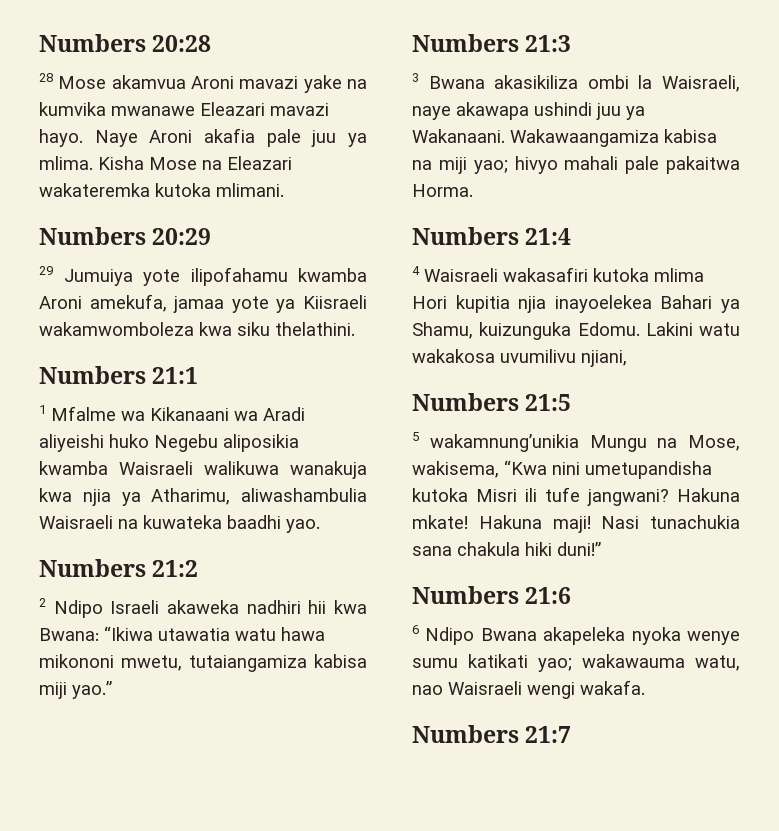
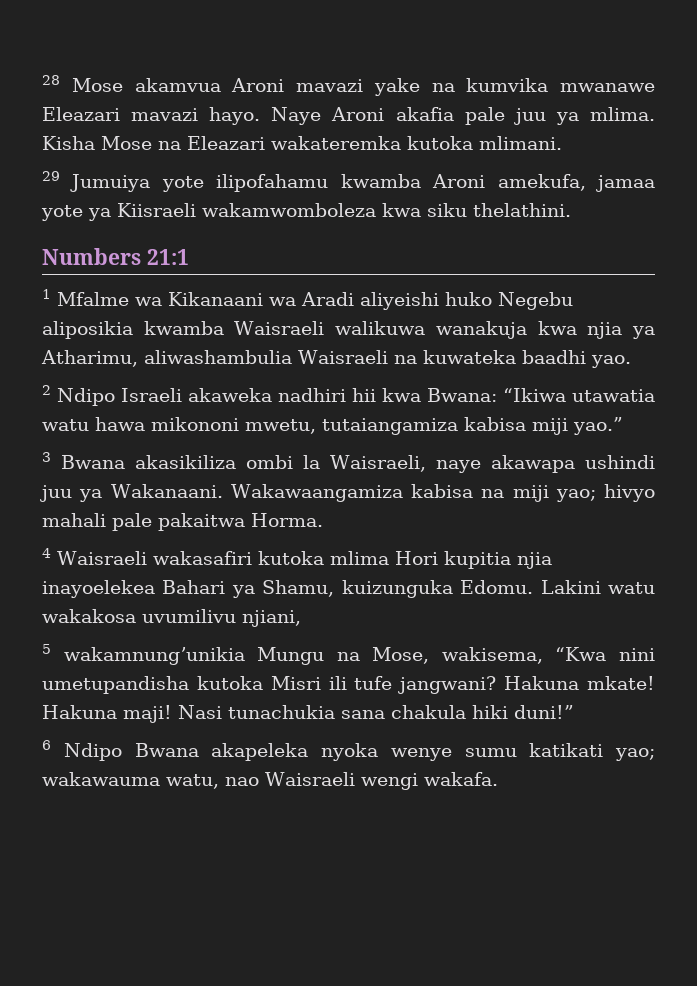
[39,34,212,52] Numbers 20:28 // -> (42, 80) none
[39,227,212,245] // Numbers 20:29 -> (562, 143) none
[39,559,199,577] // Numbers 21:2 -> (631, 361) none
[412,34,572,52] // Numbers 21:3 -> (623, 426) none
[412,227,572,245] // Numbers 21:4 -> (323, 520) none
[412,393,572,411] // Numbers 21:5 -> (301, 618) none
[412,586,572,604] // Numbers 21:6 -> (574, 712) none
[412,725,572,743] // Numbers 21:7 -> (498, 779) none

